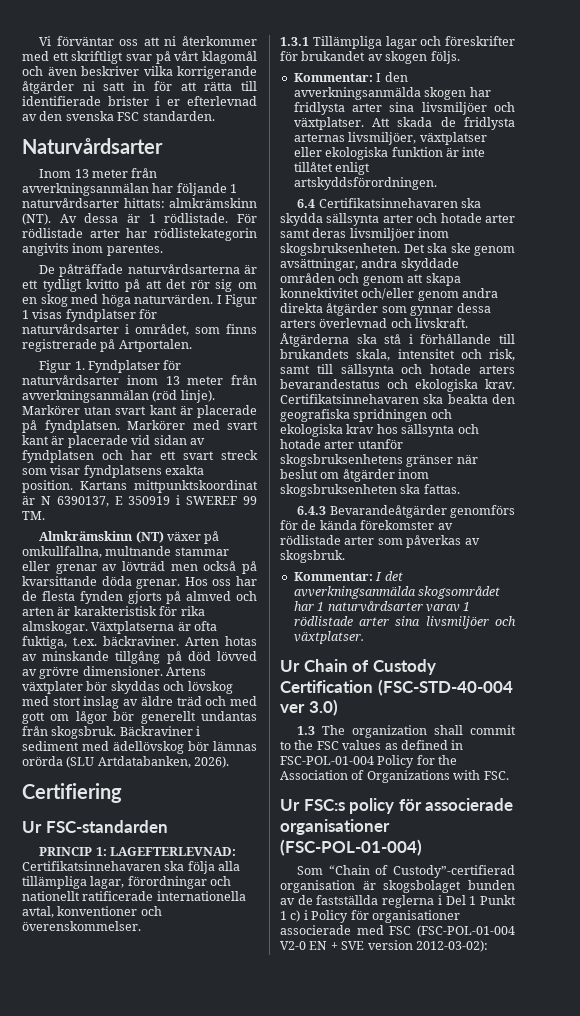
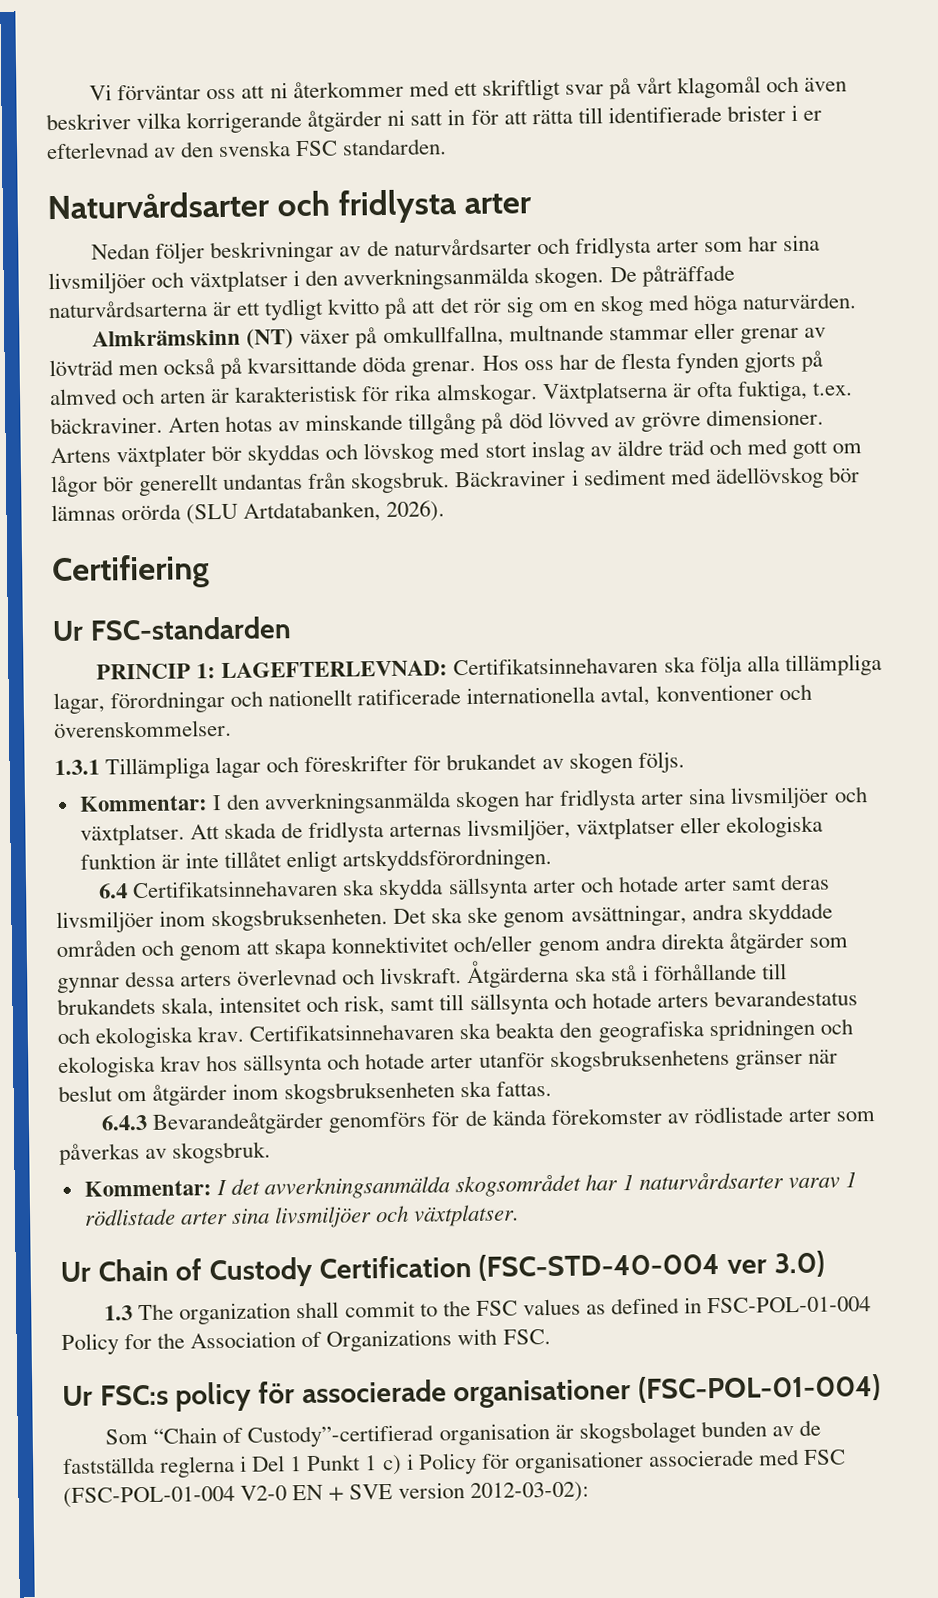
[39,168,158,178] [22,183,238,196] [22,198,257,208] [22,213,257,225] [22,228,257,241] [22,243,163,256] // Inom 13 meter från avverkningsanmälan har följande 1 naturvårdsarter hittats: almkrämskinn (NT). Av dessa är 1 rödlistade. För rödlistade arter har rödlistekategorin angivits inom parentes. // -> [276,189,532,224] [91,234,821,264] [48,266,605,295] och fridlysta arter // Nedan följer beskrivningar av de naturvårdsarter och fridlysta arter som har sina livsmiljöer och växtplatser i den avverkningsanmälda skogen.
[216,294,257,307] [22,309,158,322] [22,324,257,336] [22,339,192,352] [39,360,182,373] [22,375,257,385] [22,390,215,403] [22,405,257,418] [22,420,258,433] [22,435,205,448] [22,450,258,463] [22,465,205,478] [22,480,258,493] [22,495,257,507] [22,511,45,520] I Figur 1 visas fyndplatser för naturvårdsarter i området, som finns registrerade på Artportalen. // Figur 1. Fyndplatser för naturvårdsarter inom 13 meter från avverkningsanmälan (röd linje). Markörer utan svart kant är placerade på fyndplatsen. Markörer med svart kant är placerade vid sidan av fyndplatsen och har ett svart streck som visar fyndplatsens exakta position. Kartans mittpunktskoordinat är N 6390137, E 350919 i SWEREF 99 TM. -> (858, 301) none

